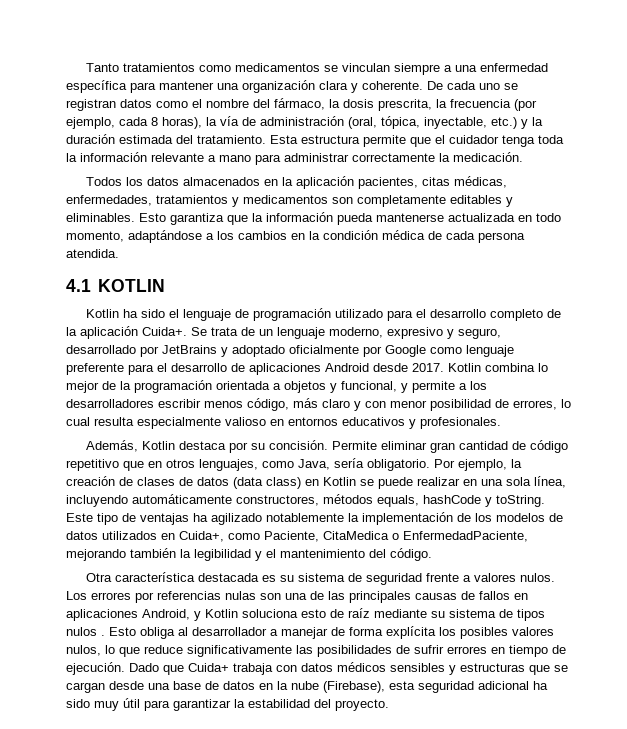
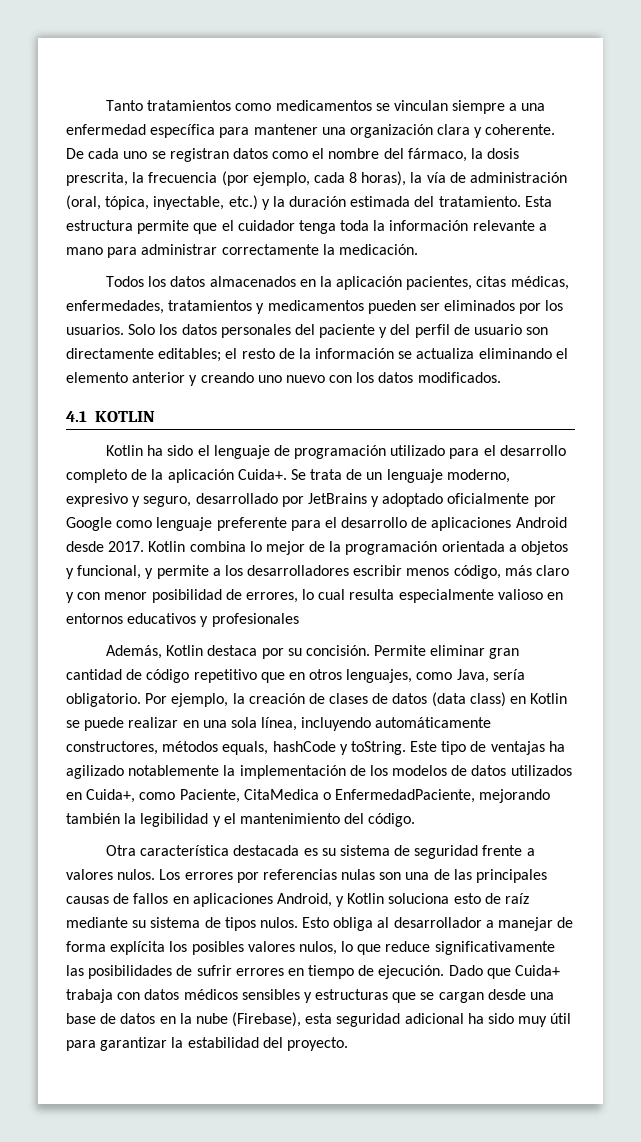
[332,195,513,207] [66,212,561,225] [66,230,525,243] [66,249,119,258] son completamente editables y eliminables. Esto garantiza que la información pueda mantenerse actualizada en todo momento, adaptándose a los cambios en la condición médica de cada persona atendida. -> [367,300,564,314] [66,324,549,338] [66,348,568,362] [66,372,501,386] pueden ser eliminados por los usuarios. Solo los datos personales del paciente y del perfil de usuario son directamente editables; el resto de la información se actualiza eliminando el elemento anterior y creando uno nuevo con los datos modificados.
[420,417,501,429] profesionales. -> [211,613,299,627] profesionales
[66,627,105,636] nulos . -> [259,917,298,928] nulos.

